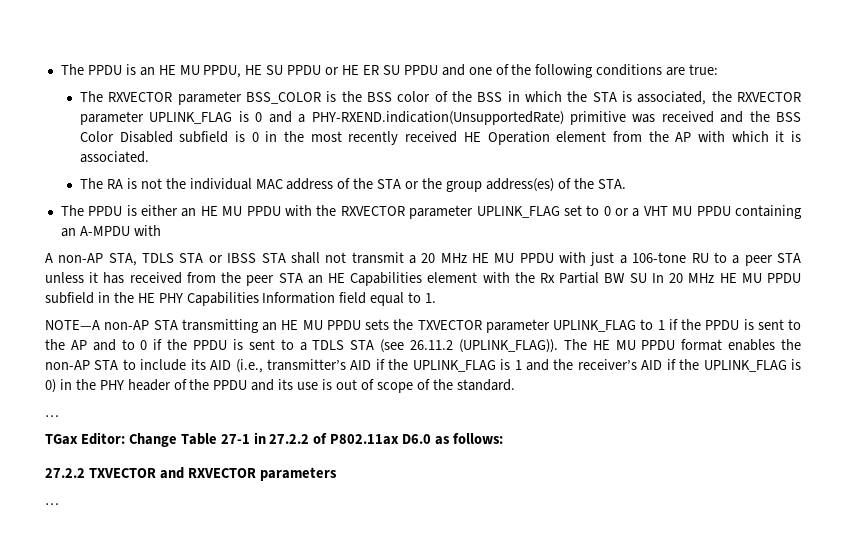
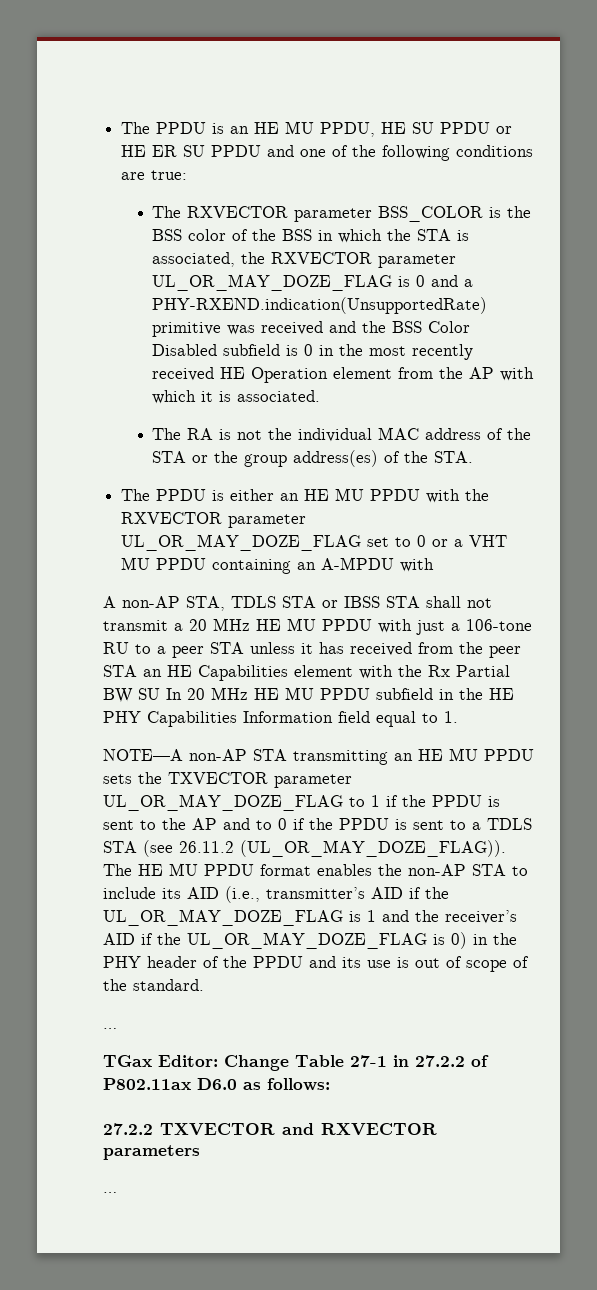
[149,112,233,124] UPLINK_FLAG -> [152,274,393,291] UL_OR_MAY_DOZE_FLAG
[476,206,560,218] UPLINK_FLAG -> [121,534,362,551] UL_OR_MAY_DOZE_FLAG
[553,320,636,332] UPLINK_FLAG -> [103,794,343,811] UL_OR_MAY_DOZE_FLAG
[458,339,558,353] (UPLINK_FLAG)). -> [240,840,506,857] (UL_OR_MAY_DOZE_FLAG)).
[412,360,496,372] UPLINK_FLAG -> [103,909,343,926] UL_OR_MAY_DOZE_FLAG
[703,360,787,372] UPLINK_FLAG -> [187,932,427,949] UL_OR_MAY_DOZE_FLAG

